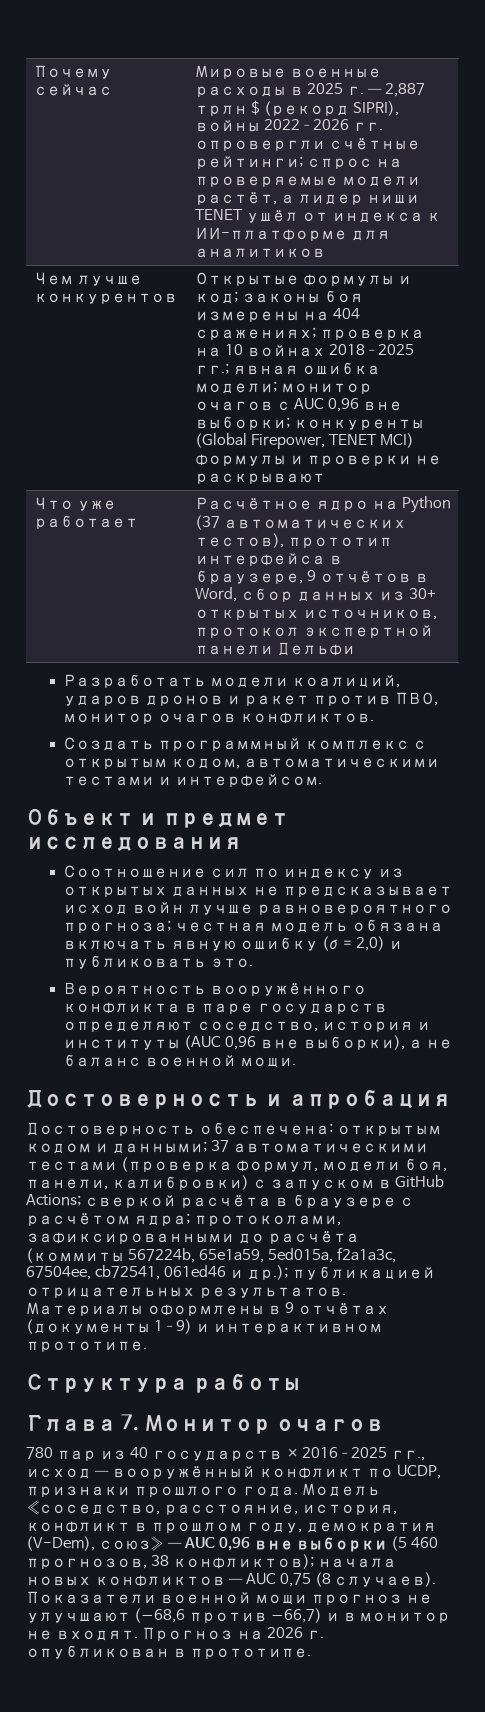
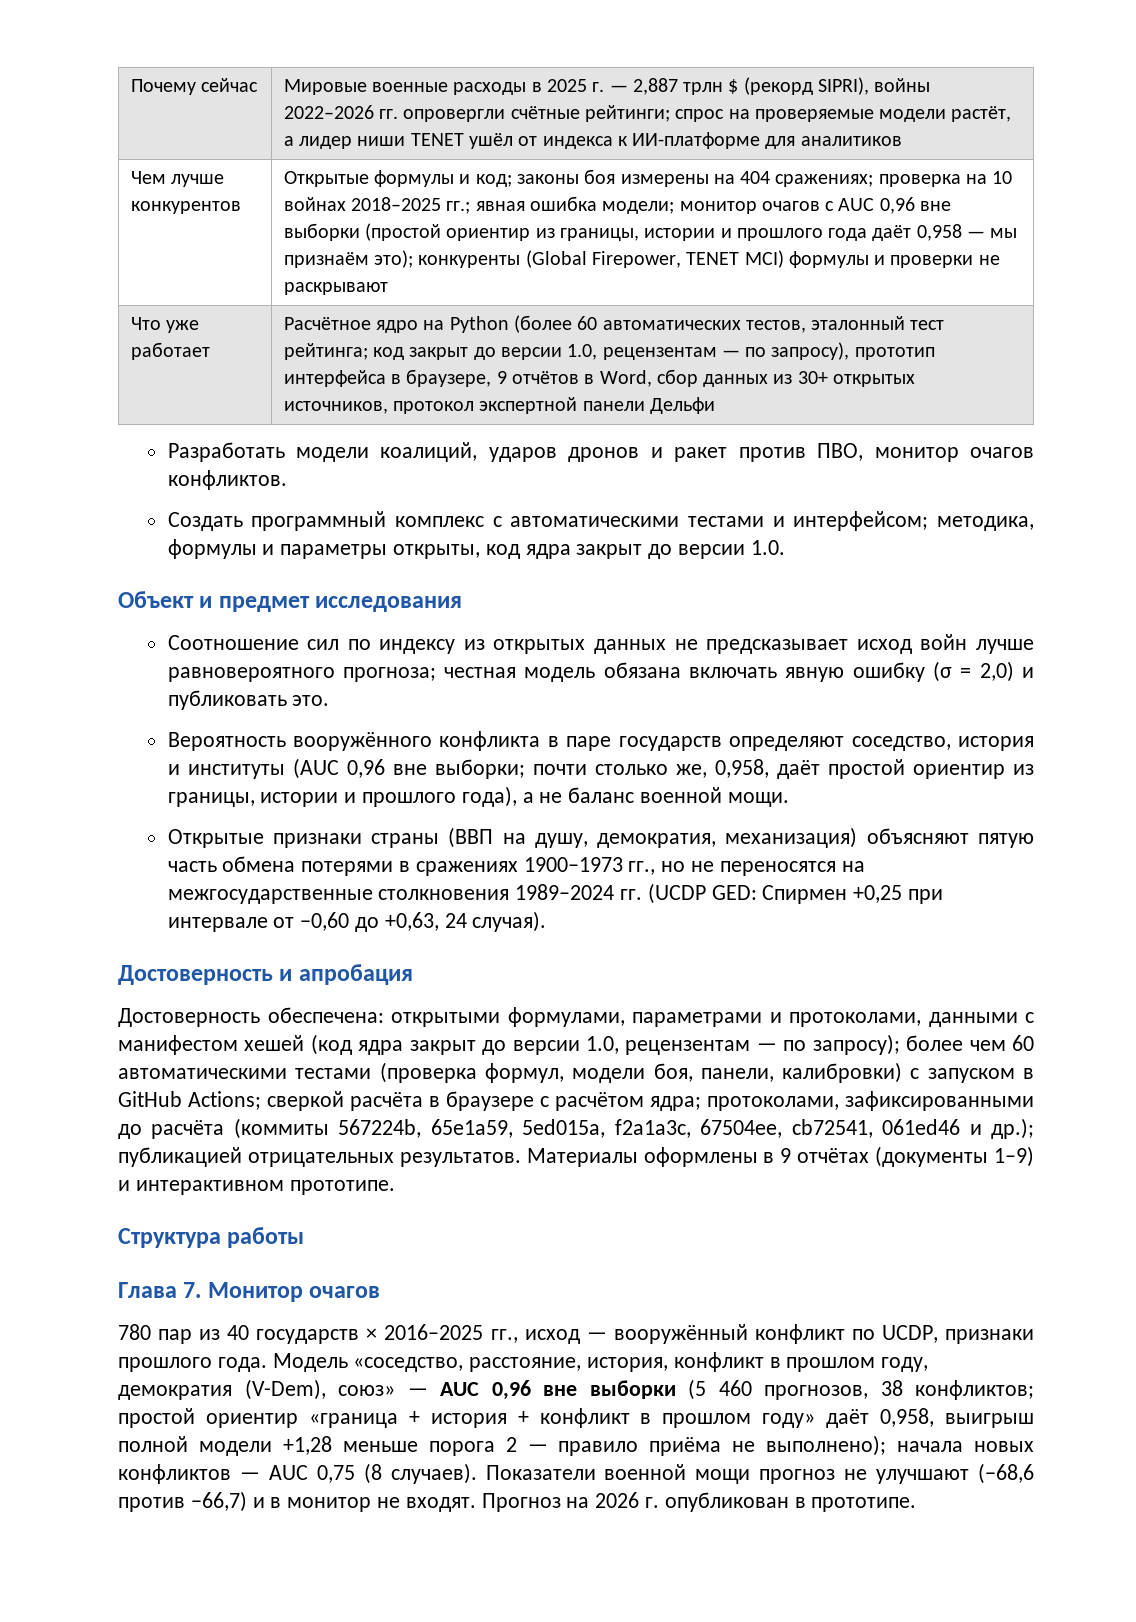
[194,416,290,430] выборки; -> [283,223,1018,241] [283,250,414,268] выборки (простой ориентир из границы, истории и прошлого года даёт 0,958 — мы признаём это);
[194,515,406,530] [194,533,284,548] (37 автоматических тестов), -> [514,315,945,333] [283,342,850,360] (более 60 автоматических тестов, эталонный тест рейтинга; код закрыт до версии 1.0, рецензентам — по запросу),
[63,758,241,769] открытым кодом, -> (502, 521) none
[174,774,322,787] интерфейсом. -> [793,511,1034,531] [167,539,785,559] интерфейсом; методика, формулы и параметры открыты, код ядра закрыт до версии 1.0.
[302,1035,405,1050] выборки), -> [434,759,1034,779] [167,786,517,807] выборки; почти столько же, 0,958, даёт простой ориентир из границы, истории и прошлого года),
(296, 1062) none -> [167,827,1034,848] [167,856,865,876] [167,883,943,904] [167,911,547,932] // Открытые признаки страны (ВВП на душу, демократия, механизация) объясняют пятую часть обмена потерями в сражениях 1900–1973 гг., но не переносятся на межгосударственные столкновения 1989–2024 гг. (UCDP GED: Спирмен +0,25 при интервале от −0,60 до +0,63, 24 случая).
[336,1125,441,1136] [26,1140,229,1154] открытым кодом и данными; 37 -> [391,1007,1034,1027] [118,1034,1035,1055] открытыми формулами, параметрами и протоколами, данными с манифестом хешей (код ядра закрыт до версии 1.0, рецензентам — по запросу); более чем 60
[172,1554,314,1569] конфликтов); -> [915,1380,1034,1400] [118,1408,1034,1428] [118,1435,887,1456] конфликтов; простой ориентир «граница + история + конфликт в прошлом году» даёт 0,958, выигрыш полной модели +1,28 меньше порога 2 — правило приёма не выполнено);

